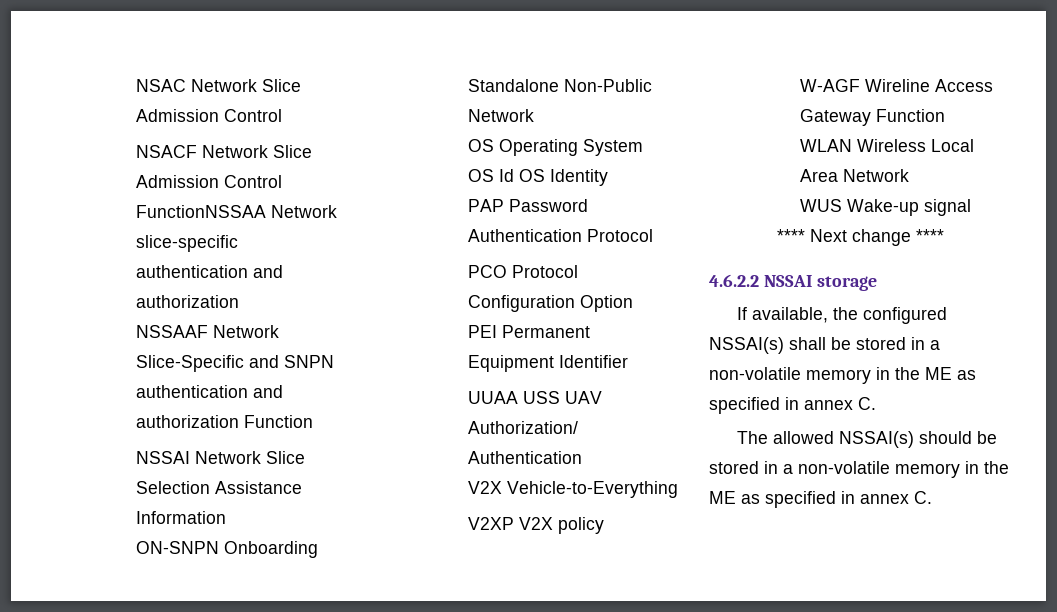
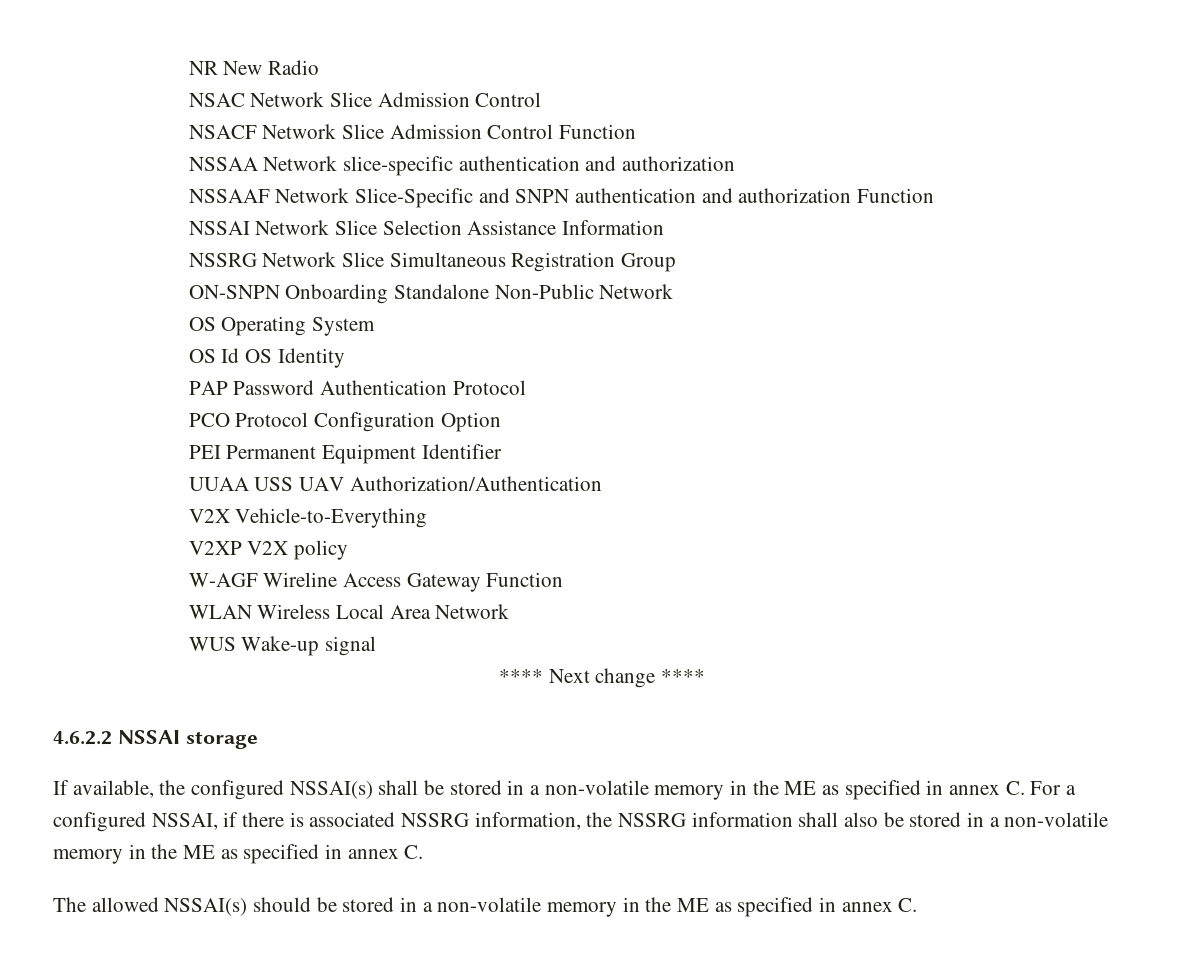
(135, 85) none -> [188,60,320,75] NR New Radio //
[135,205,266,218] FunctionNSSAA -> [559,124,637,139] [188,157,258,171] Function // NSSAA
(226, 517) none -> [188,252,677,272] // NSSRG Network Slice Simultaneous Registration Group
(876, 403) none -> [1030,781,1077,795] [53,812,1109,832] [53,844,424,864] For a configured NSSAI, if there is associated NSSRG information, the NSSRG information shall also be stored in a non-volatile memory in the ME as specified in annex C.

